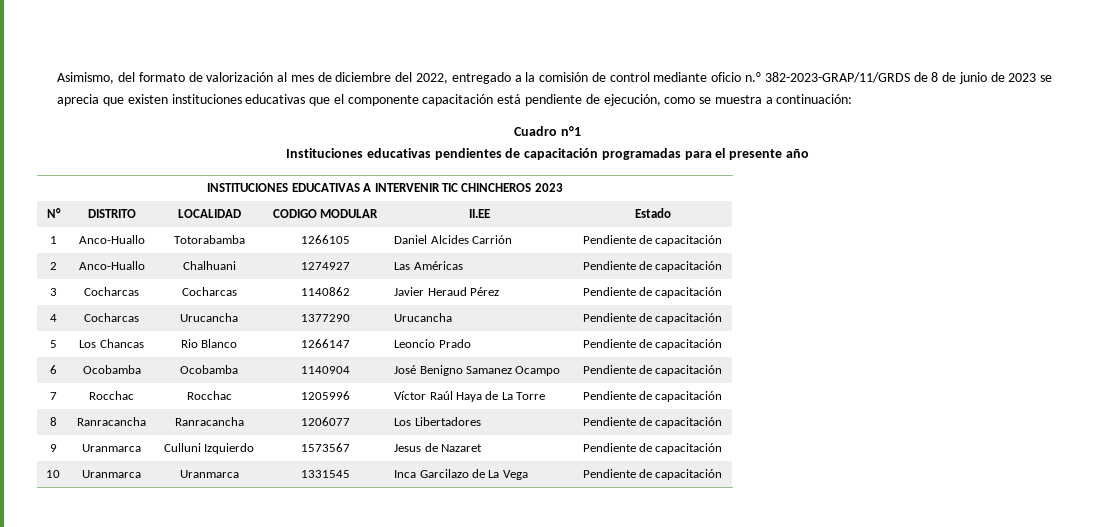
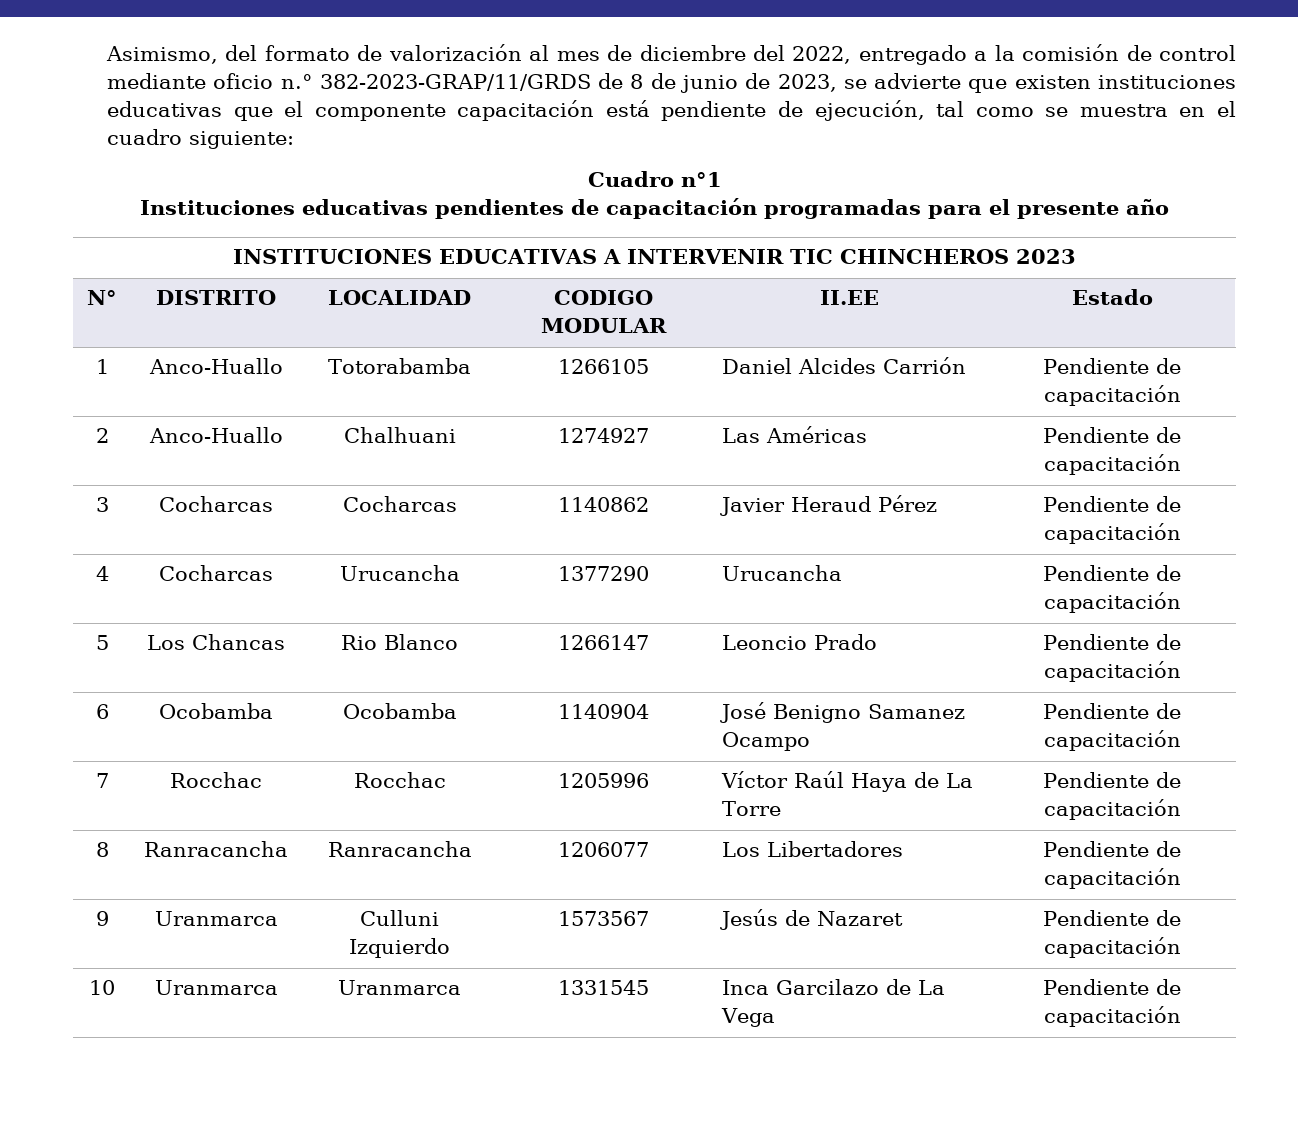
[1008,73,1053,82] [57,94,100,106] 2023 se aprecia -> [777,73,962,92] 2023, se advierte
(661, 100) none -> [936,101,965,117] tal
[765,94,853,104] a continuación: -> [1179,101,1236,117] [107,129,295,149] en el cuadro siguiente:
[394,444,422,452] Jesus -> [720,909,779,930] Jesús

